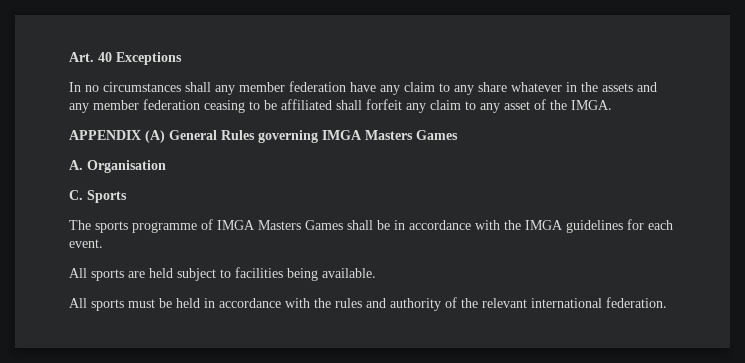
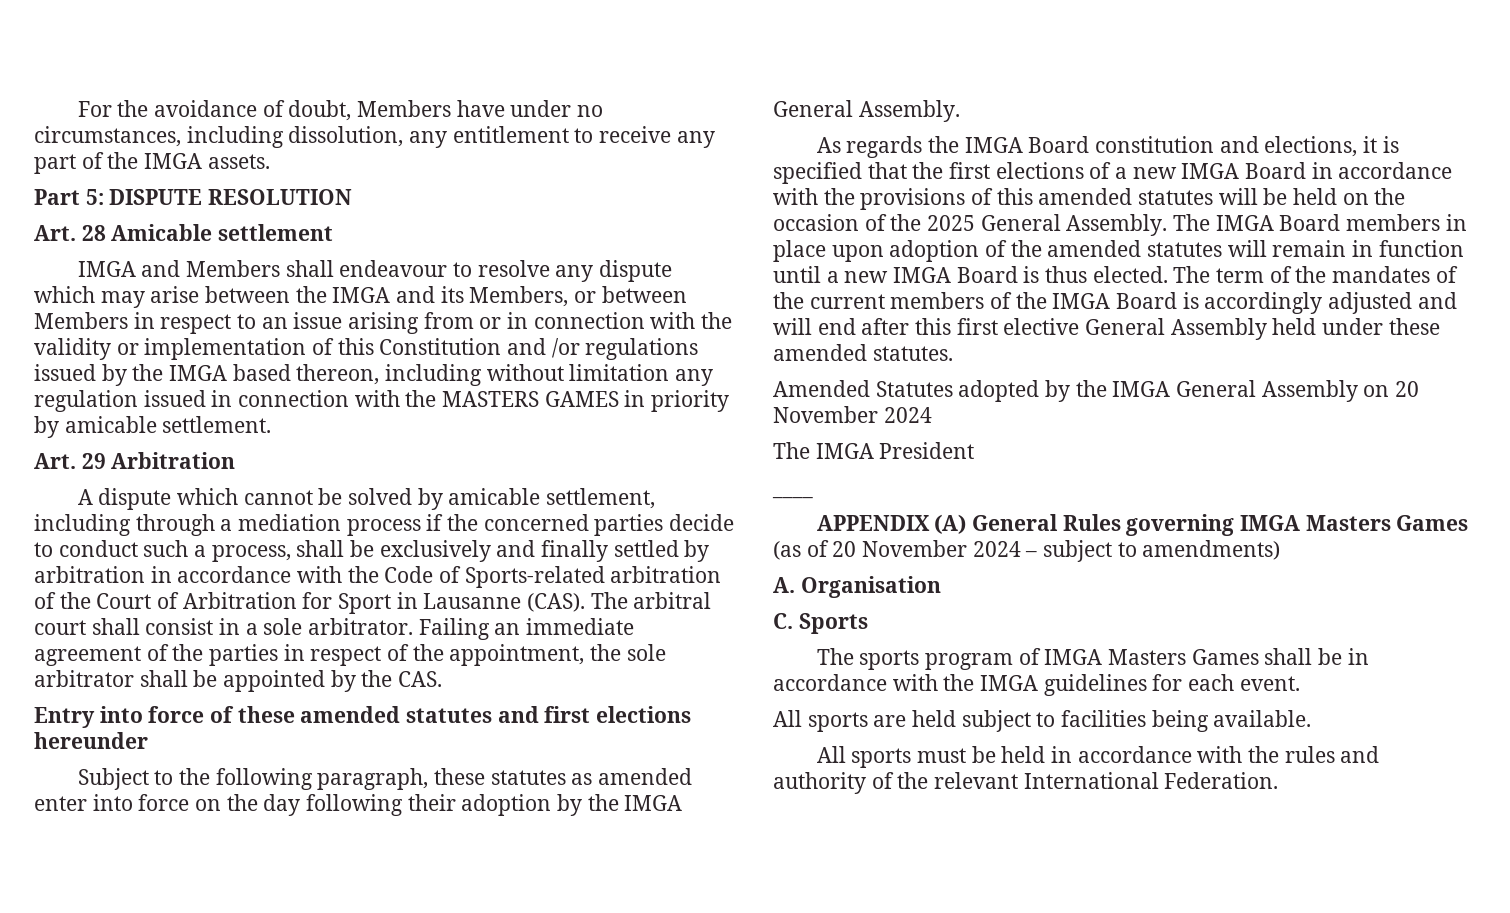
[69,52,182,65] [69,81,657,95] [69,99,612,113] Art. 40 Exceptions // In no circumstances shall any member federation have any claim to any share whatever in the assets and any member federation ceasing to be affiliated shall forfeit any claim to any asset of the IMGA. -> [77,100,604,121] [34,126,715,148] [34,152,270,174] [34,189,353,205] [34,224,334,241] [77,260,673,282] [34,286,687,308] [34,312,733,334] [34,338,699,360] [34,364,714,386] [34,390,730,412] [34,416,272,438] [34,452,236,469] [77,488,656,510] [34,514,735,536] [34,540,710,562] [34,566,722,588] [34,592,712,614] [34,618,635,640] [34,644,666,666] [34,670,443,692] [34,706,692,728] [34,732,148,749] [77,768,693,790] [34,794,683,816] [773,100,960,122] [816,136,1399,158] [773,162,1453,184] [773,188,1406,210] [773,214,1467,236] [773,240,1464,262] [773,266,1458,283] [773,292,1457,314] [773,318,1440,340] [773,344,953,361] [773,380,1420,402] [773,406,932,423] [773,442,975,459] [772,495,813,499] For the avoidance of doubt, Members have under no circumstances, including dissolution, any entitlement to receive any part of the IMGA assets. // Part 5: DISPUTE RESOLUTION // Art. 28 Amicable settlement // IMGA and Members shall endeavour to resolve any dispute which may arise between the IMGA and its Members, or between Members in respect to an issue arising from or in connection with the validity or implementation of this Constitution and /or regulations issued by the IMGA based thereon, including without limitation any regulation issued in connection with the MASTERS GAMES in priority by amicable settlement. // Art. 29 Arbitration // A dispute which cannot be solved by amicable settlement, including through a mediation process if the concerned parties decide to conduct such a process, shall be exclusively and finally settled by arbitration in accordance with the Code of Sports-related arbitration of the Court of Arbitration for Sport in Lausanne (CAS). The arbitral court shall consist in a sole arbitrator. Failing an immediate agreement of the parties in respect of the appointment, the sole arbitrator shall be appointed by the CAS. // Entry into force of these amended statutes and first elections hereunder // Subject to the following paragraph, these statutes as amended enter into force on the day following their adoption by the IMGA General Assembly. // As regards the IMGA Board constitution and elections, it is specified that the first elections of a new IMGA Board in accordance with the provisions of this amended statutes will be held on the occasion of the 2025 General Assembly. The IMGA Board members in place upon adoption of the amended statutes will remain in function until a new IMGA Board is thus elected. The term of the mandates of the current members of the IMGA Board is accordingly adjusted and will end after this first elective General Assembly held under these amended statutes. // Amended Statutes adopted by the IMGA General Assembly on 20 November 2024 // The IMGA President // ____
(458, 135) none -> [773,540,1281,562] (as of 20 November 2024 – subject to amendments)
[132,222,197,233] programme -> [925,653,1014,670] program
[531,297,667,308] international federation. -> [1023,772,1279,789] International Federation.

